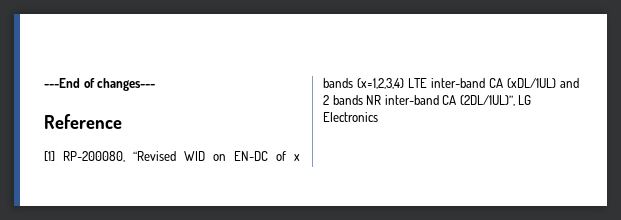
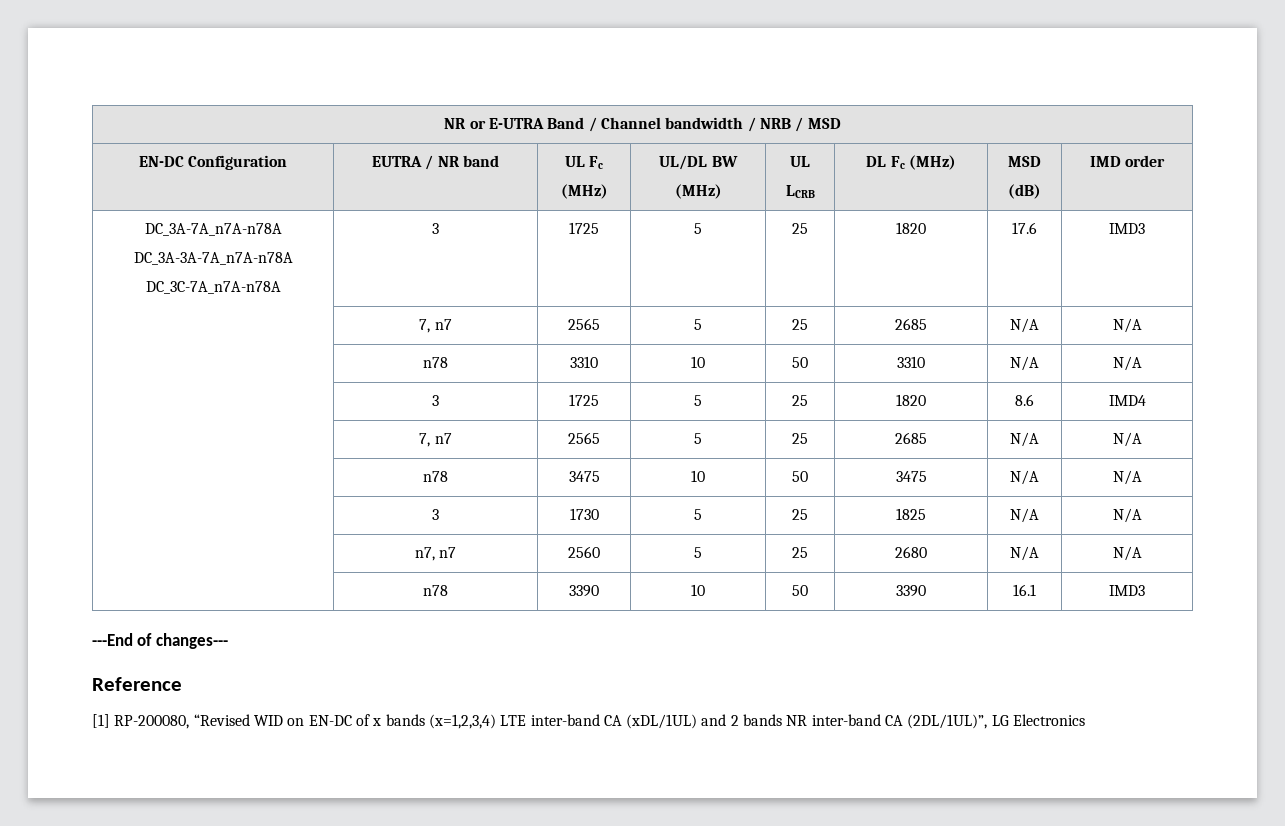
(44, 83) none -> [444,117,841,132] [138,155,288,170] [372,155,499,170] [564,156,604,169] [560,184,608,199] [659,155,738,170] [674,184,722,199] [790,156,810,167] [785,185,815,198] [866,155,956,170] [1008,156,1041,167] [1008,184,1041,199] [1089,155,1166,167] [144,223,282,236] [133,252,293,265] [145,281,281,294] [432,223,439,234] [569,222,599,234] [694,223,702,234] [792,223,808,234] [896,222,926,234] [1012,222,1037,234] [1109,223,1145,234] [419,319,452,333] [568,318,600,330] [694,319,702,330] [792,319,808,330] [895,318,927,330] [1010,318,1039,333] [1112,318,1142,333] [423,357,448,368] [570,356,598,368] [691,356,705,368] [792,357,808,368] [897,356,925,368] [1010,356,1039,371] [1112,356,1142,371] [432,395,439,406] [569,394,599,406] [694,395,702,406] [792,395,808,406] [896,394,926,406] [1015,394,1034,406] [1108,395,1146,406] [419,433,452,447] [568,432,600,444] [694,433,702,444] [792,433,808,444] [895,432,927,444] [1010,432,1039,447] [1112,432,1142,447] [423,471,448,482] [568,471,600,482] [691,470,705,482] [792,471,808,482] [895,471,927,482] [1010,470,1039,485] [1112,470,1142,485] [432,509,439,520] [569,508,599,520] [694,509,702,520] [792,509,808,520] [896,508,926,520] [1010,508,1039,523] [1112,508,1142,523] [414,547,457,561] [568,546,600,558] [694,547,702,558] [792,547,808,558] [895,546,927,558] [1010,546,1039,561] [1112,546,1142,561] [423,585,448,596] [569,585,599,597] [691,584,705,596] [792,585,808,596] [896,585,926,597] [1013,584,1036,596] [1109,585,1145,596] NR or E-UTRA Band / Channel bandwidth / NRB / MSD // EN-DC Configuration | EUTRA / NR band | UL Fc // (MHz) | UL/DL BW // (MHz) | UL // LCRB | DL Fc (MHz) | MSD // (dB) | IMD order // DC_3A-7A_n7A-n78A // DC_3A-3A-7A_n7A-n78A // DC_3C-7A_n7A-n78A | 3 | 1725 | 5 | 25 | 1820 | 17.6 | IMD3 // | 7, n7 | 2565 | 5 | 25 | 2685 | N/A | N/A // | n78 | 3310 | 10 | 50 | 3310 | N/A | N/A // | 3 | 1725 | 5 | 25 | 1820 | 8.6 | IMD4 // | 7, n7 | 2565 | 5 | 25 | 2685 | N/A | N/A // | n78 | 3475 | 10 | 50 | 3475 | N/A | N/A // | 3 | 1730 | 5 | 25 | 1825 | N/A | N/A // | n7, n7 | 2560 | 5 | 25 | 2680 | N/A | N/A // | n78 | 3390 | 10 | 50 | 3390 | 16.1 | IMD3 //

